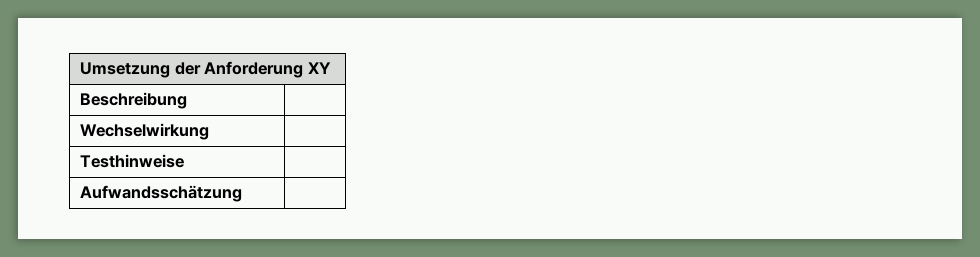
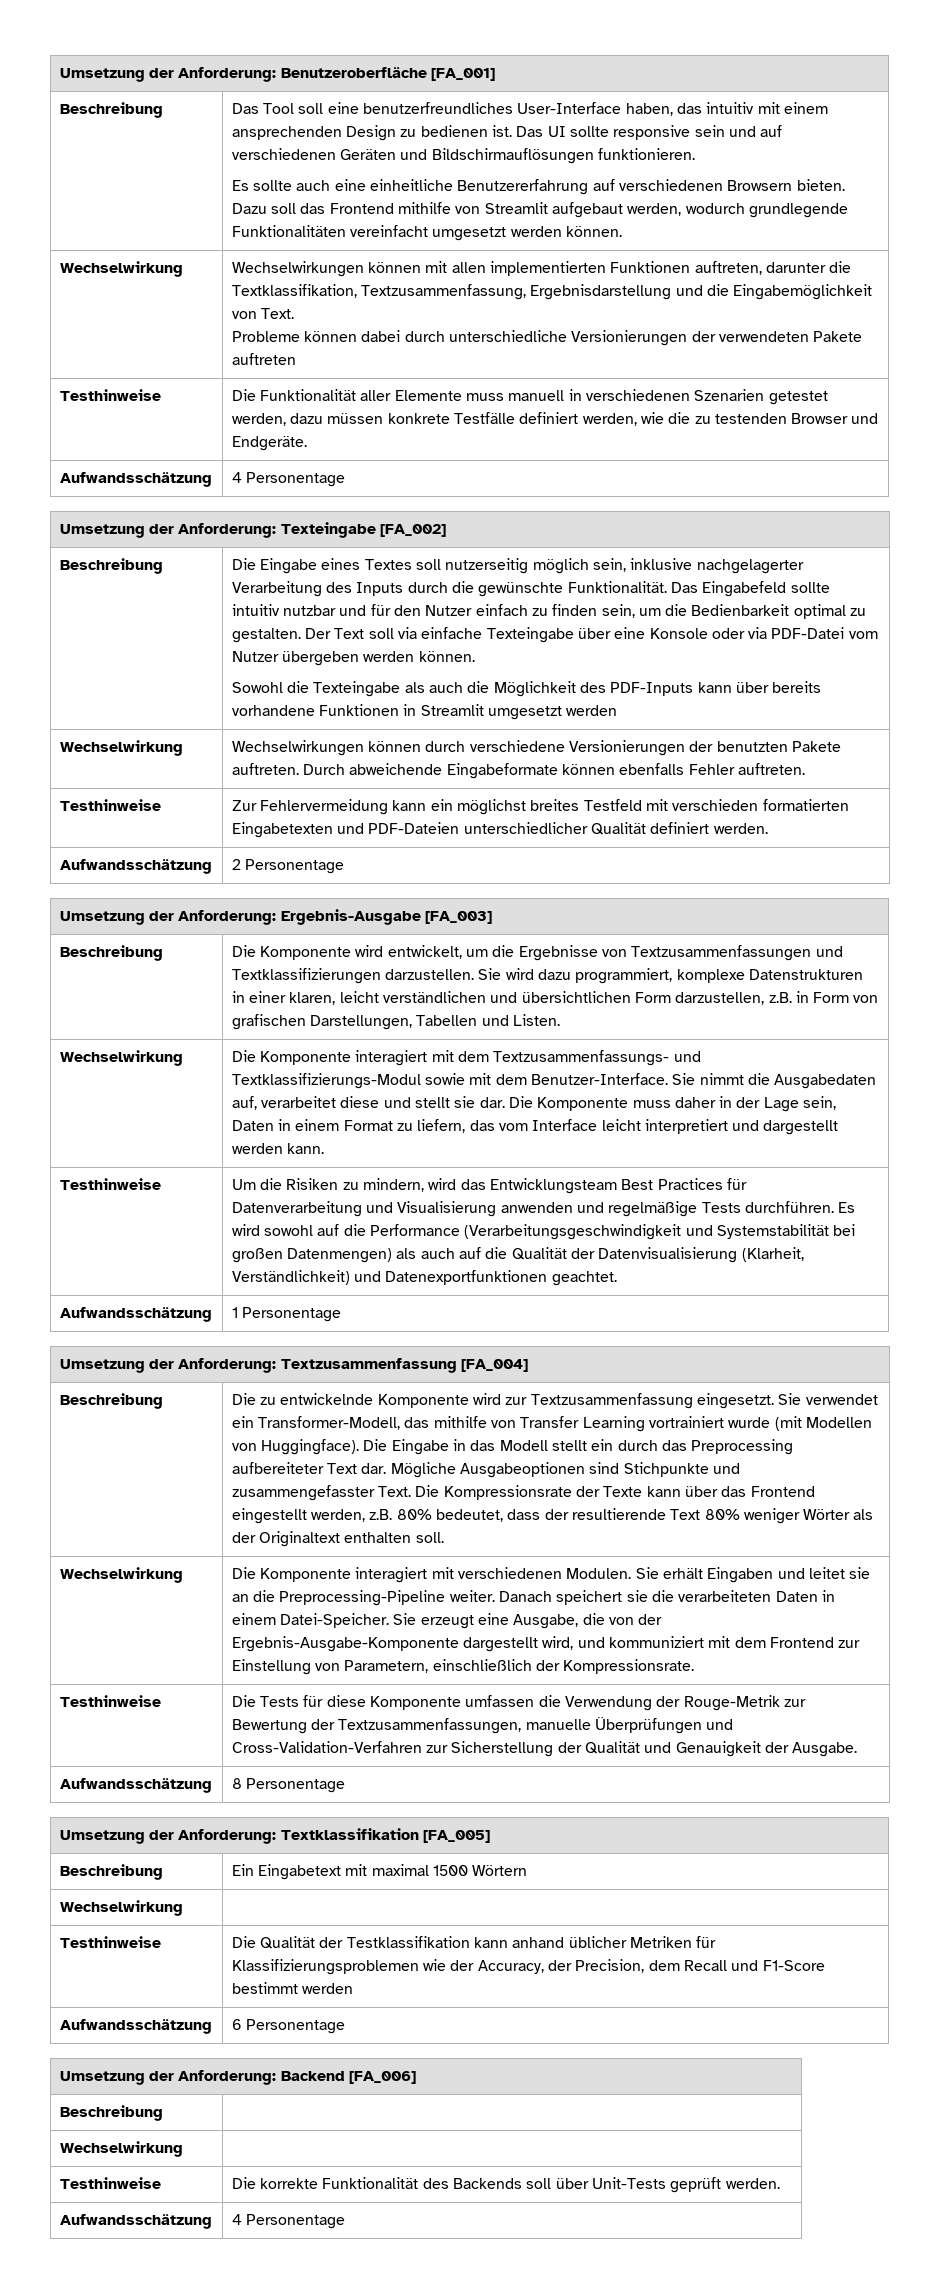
[80,61,331,78] [80,92,188,109] [80,123,210,140] [80,154,185,168] [80,185,243,202] Umsetzung der Anforderung XY // Beschreibung | // Wechselwirkung | // Testhinweise | // Aufwandsschätzung | -> [59,67,495,82] [59,102,163,118] [231,102,828,116] [231,125,783,141] [231,148,695,164] [231,179,845,195] [231,202,848,218] [231,225,622,241] [59,261,183,277] [231,261,852,277] [231,284,873,300] [231,308,294,319] [231,330,863,346] [231,353,296,365] [59,389,161,401] [231,389,828,405] [231,412,879,426] [231,436,307,451] [59,472,212,487] [231,472,345,487] [59,522,446,538] [59,558,163,574] [231,558,804,574] [231,581,830,597] [231,604,867,619] [231,627,878,643] [231,651,475,666] [231,681,822,697] [231,704,618,720] [59,740,183,756] [231,740,841,756] [231,763,805,779] [59,799,161,811] [231,799,849,815] [231,822,768,838] [59,859,212,874] [231,859,344,874] [59,909,492,925] [59,945,163,961] [231,945,843,961] [231,968,863,984] [231,991,879,1005] [231,1014,560,1030] [59,1050,183,1066] [231,1050,701,1066] [231,1073,877,1089] [231,1096,837,1112] [231,1119,839,1135] [231,1143,324,1154] [59,1178,161,1190] [231,1178,747,1194] [231,1201,856,1217] [231,1224,856,1240] [231,1247,804,1263] [231,1270,617,1286] [59,1307,212,1322] [231,1307,341,1322] [59,1358,528,1373] [59,1393,163,1409] [231,1393,878,1409] [231,1416,872,1432] [231,1439,794,1455] [231,1462,740,1478] [231,1485,815,1501] [231,1508,874,1524] [231,1531,444,1547] [59,1567,183,1583] [231,1567,871,1583] [231,1590,835,1606] [231,1613,663,1629] [231,1636,861,1652] [231,1659,695,1675] [59,1695,161,1707] [231,1695,806,1711] [231,1717,734,1734] [231,1741,858,1757] [59,1778,212,1793] [231,1778,345,1793] [59,1828,490,1844] [59,1864,163,1880] [231,1864,528,1880] [59,1900,183,1916] [59,1936,161,1948] [231,1936,717,1949] [231,1959,825,1975] [231,1982,353,1994] [59,2019,212,2034] [231,2019,345,2034] [59,2070,416,2085] [59,2105,163,2121] [59,2141,183,2157] [59,2177,161,2189] [231,2177,780,2193] [59,2214,212,2229] [231,2214,345,2229] Umsetzung der Anforderung: Benutzeroberfläche [FA_001] // Beschreibung | Das Tool soll eine benutzerfreundliches User-Interface haben, das intuitiv mit einem ansprechenden Design zu bedienen ist. Das UI sollte responsive sein und auf verschiedenen Geräten und Bildschirmauflösungen funktionieren. // Es sollte auch eine einheitliche Benutzererfahrung auf verschiedenen Browsern bieten. Dazu soll das Frontend mithilfe von Streamlit aufgebaut werden, wodurch grundlegende Funktionalitäten vereinfacht umgesetzt werden können. // Wechselwirkung | Wechselwirkungen können mit allen implementierten Funktionen auftreten, darunter die Textklassifikation, Textzusammenfassung, Ergebnisdarstellung und die Eingabemöglichkeit von Text. // Probleme können dabei durch unterschiedliche Versionierungen der verwendeten Pakete auftreten // Testhinweise | Die Funktionalität aller Elemente muss manuell in verschiedenen Szenarien getestet werden, dazu müssen konkrete Testfälle definiert werden, wie die zu testenden Browser und Endgeräte. // Aufwandsschätzung | 4 Personentage // Umsetzung der Anforderung: Texteingabe [FA_002] // Beschreibung | Die Eingabe eines Textes soll nutzerseitig möglich sein, inklusive nachgelagerter Verarbeitung des Inputs durch die gewünschte Funktionalität. Das Eingabefeld sollte intuitiv nutzbar und für den Nutzer einfach zu finden sein, um die Bedienbarkeit optimal zu gestalten. Der Text soll via einfache Texteingabe über eine Konsole oder via PDF-Datei vom Nutzer übergeben werden können. // Sowohl die Texteingabe als auch die Möglichkeit des PDF-Inputs kann über bereits vorhandene Funktionen in Streamlit umgesetzt werden // Wechselwirkung | Wechselwirkungen können durch verschiedene Versionierungen der benutzten Pakete auftreten. Durch abweichende Eingabeformate können ebenfalls Fehler auftreten. // Testhinweise | Zur Fehlervermeidung kann ein möglichst breites Testfeld mit verschieden formatierten Eingabetexten und PDF-Dateien unterschiedlicher Qualität definiert werden. // Aufwandsschätzung | 2 Personentage // Umsetzung der Anforderung: Ergebnis-Ausgabe [FA_003] // Beschreibung | Die Komponente wird entwickelt, um die Ergebnisse von Textzusammenfassungen und Textklassifizierungen darzustellen. Sie wird dazu programmiert, komplexe Datenstrukturen in einer klaren, leicht verständlichen und übersichtlichen Form darzustellen, z.B. in Form von grafischen Darstellungen, Tabellen und Listen. // Wechselwirkung | Die Komponente interagiert mit dem Textzusammenfassungs- und Textklassifizierungs-Modul sowie mit dem Benutzer-Interface. Sie nimmt die Ausgabedaten auf, verarbeitet diese und stellt sie dar. Die Komponente muss daher in der Lage sein, Daten in einem Format zu liefern, das vom Interface leicht interpretiert und dargestellt werden kann. // Testhinweise | Um die Risiken zu mindern, wird das Entwicklungsteam Best Practices für Datenverarbeitung und Visualisierung anwenden und regelmäßige Tests durchführen. Es wird sowohl auf die Performance (Verarbeitungsgeschwindigkeit und Systemstabilität bei großen Datenmengen) als auch auf die Qualität der Datenvisualisierung (Klarheit, Verständlichkeit) und Datenexportfunktionen geachtet. // Aufwandsschätzung | 1 Personentage // Umsetzung der Anforderung: Textzusammenfassung [FA_004] // Beschreibung | Die zu entwickelnde Komponente wird zur Textzusammenfassung eingesetzt. Sie verwendet ein Transformer-Modell, das mithilfe von Transfer Learning vortrainiert wurde (mit Modellen von Huggingface). Die Eingabe in das Modell stellt ein durch das Preprocessing aufbereiteter Text dar. Mögliche Ausgabeoptionen sind Stichpunkte und zusammengefasster Text. Die Kompressionsrate der Texte kann über das Frontend eingestellt werden, z.B. 80% bedeutet, dass der resultierende Text 80% weniger Wörter als der Originaltext enthalten soll. // Wechselwirkung | Die Komponente interagiert mit verschiedenen Modulen. Sie erhält Eingaben und leitet sie an die Preprocessing-Pipeline weiter. Danach speichert sie die verarbeiteten Daten in einem Datei-Speicher. Sie erzeugt eine Ausgabe, die von der Ergebnis-Ausgabe-Komponente dargestellt wird, und kommuniziert mit dem Frontend zur Einstellung von Parametern, einschließlich der Kompressionsrate. // Testhinweise | Die Tests für diese Komponente umfassen die Verwendung der Rouge-Metrik zur Bewertung der Textzusammenfassungen, manuelle Überprüfungen und Cross-Validation-Verfahren zur Sicherstellung der Qualität und Genauigkeit der Ausgabe. // Aufwandsschätzung | 8 Personentage // Umsetzung der Anforderung: Textklassifikation [FA_005] // Beschreibung | Ein Eingabetext mit maximal 1500 Wörtern // Wechselwirkung | // Testhinweise | Die Qualität der Testklassifikation kann anhand üblicher Metriken für Klassifizierungsproblemen wie der Accuracy, der Precision, dem Recall und F1-Score bestimmt werden // Aufwandsschätzung | 6 Personentage // Umsetzung der Anforderung: Backend [FA_006] // Beschreibung | // Wechselwirkung | // Testhinweise | Die korrekte Funktionalität des Backends soll über Unit-Tests geprüft werden. // Aufwandsschätzung | 4 Personentage

